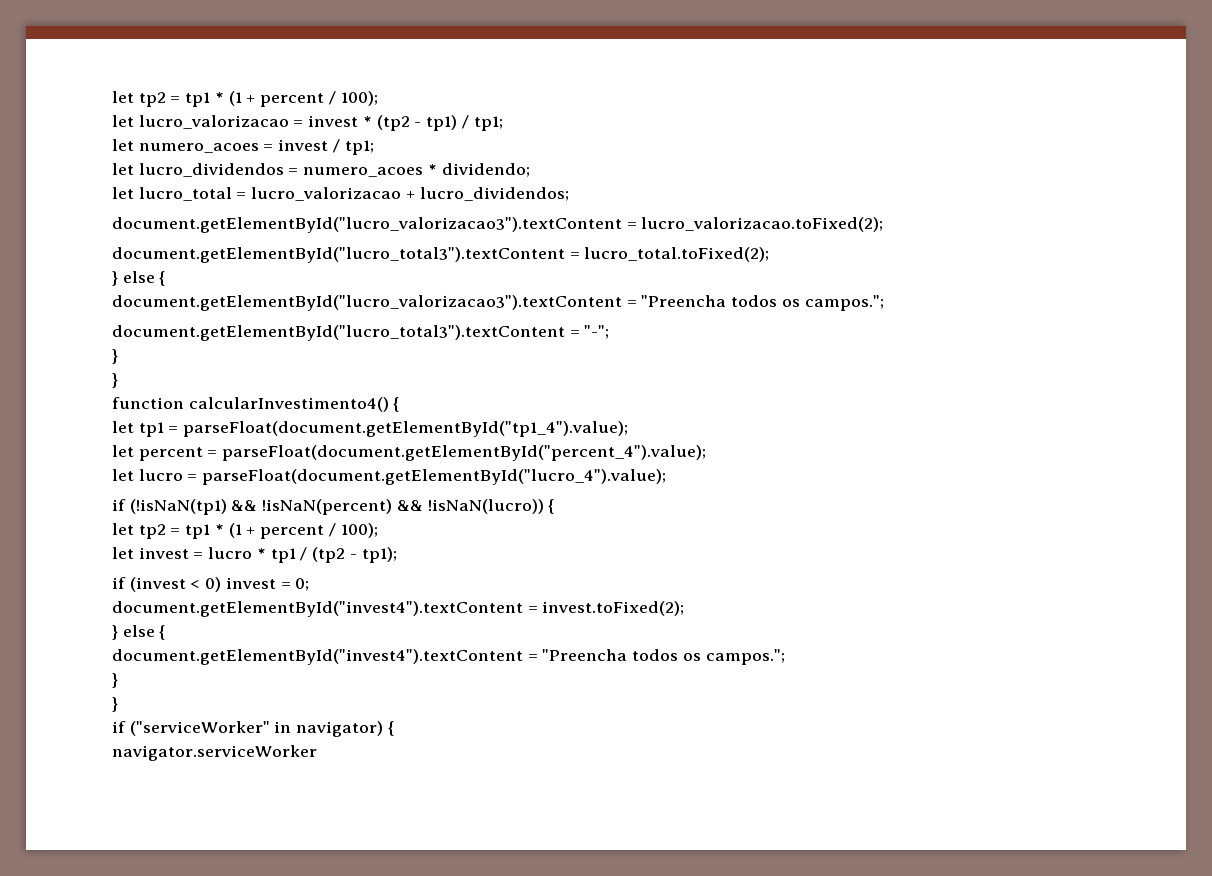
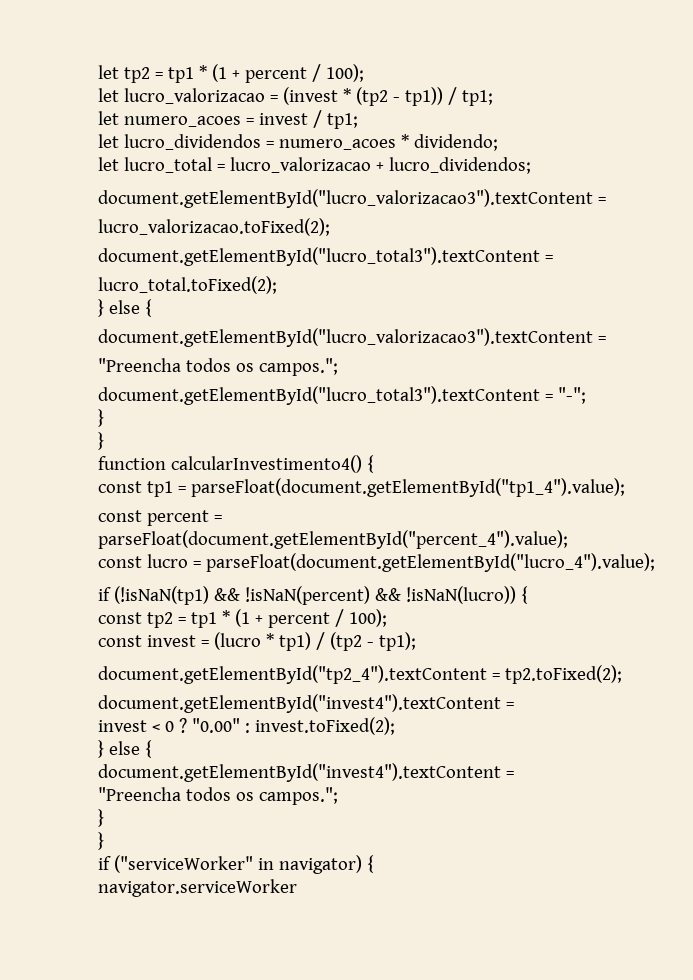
[308,115,359,127] invest -> [282,87,338,105] (invest
[426,115,458,131] tp1) -> [404,87,443,106] tp1))
(637, 225) none -> (606, 200) //
(580, 255) none -> (553, 258) //
(637, 303) none -> (606, 339) //
[112,421,134,433] let -> [98,481,142,493] const
[112,445,134,457] let -> [98,510,142,522] const
[112,469,134,481] let -> [98,556,142,568] const
[112,523,378,539] [112,547,296,563] let tp2 = tp1 * (1 + percent / 100); // let invest = lucro * tp1 -> [98,609,387,628] [98,632,311,651] const tp2 = tp1 * (1 + percent / 100); // const invest = (lucro * tp1)
[112,577,310,592] [112,601,538,617] if (invest < 0) invest = 0; // document.getElementById("invest4").textContent = -> [98,665,622,684] [98,694,514,713] [98,718,250,733] document.getElementById("tp2_4").textContent = tp2.toFixed(2); // document.getElementById("invest4").textContent = // invest < 0 ? "0.00" :
(538, 657) none -> (514, 774) //

